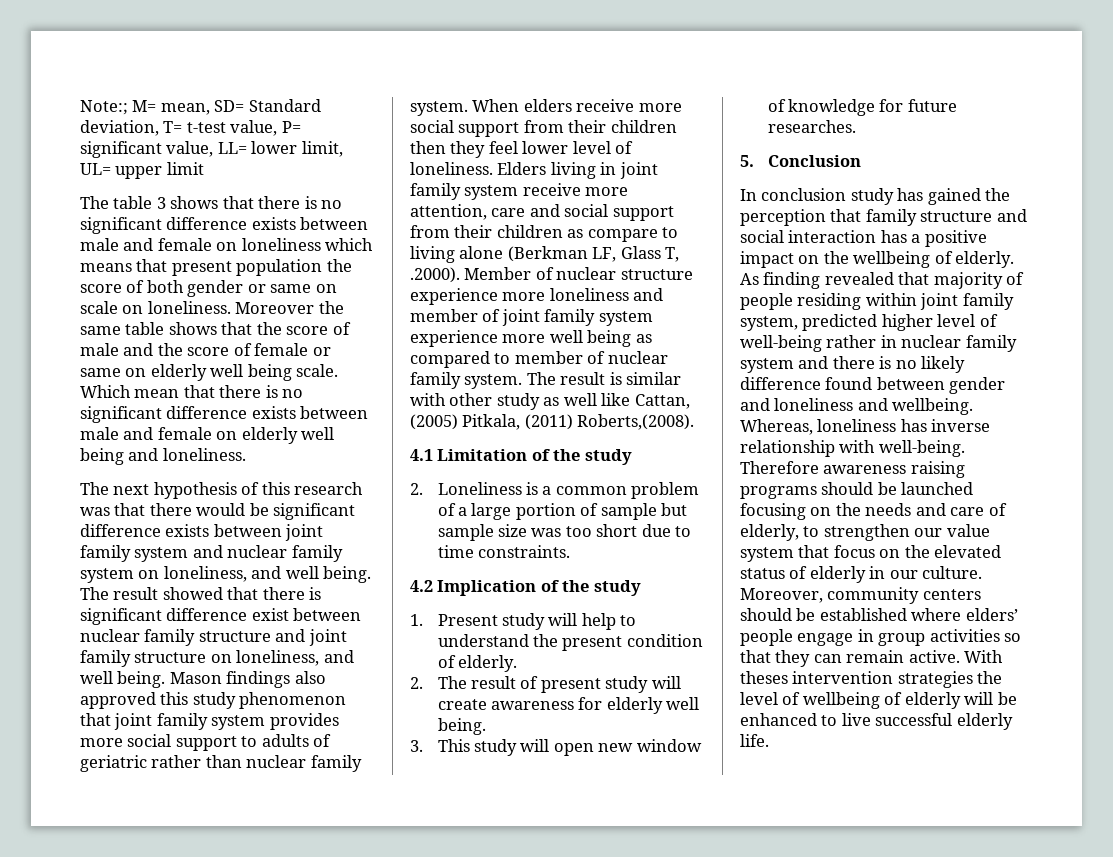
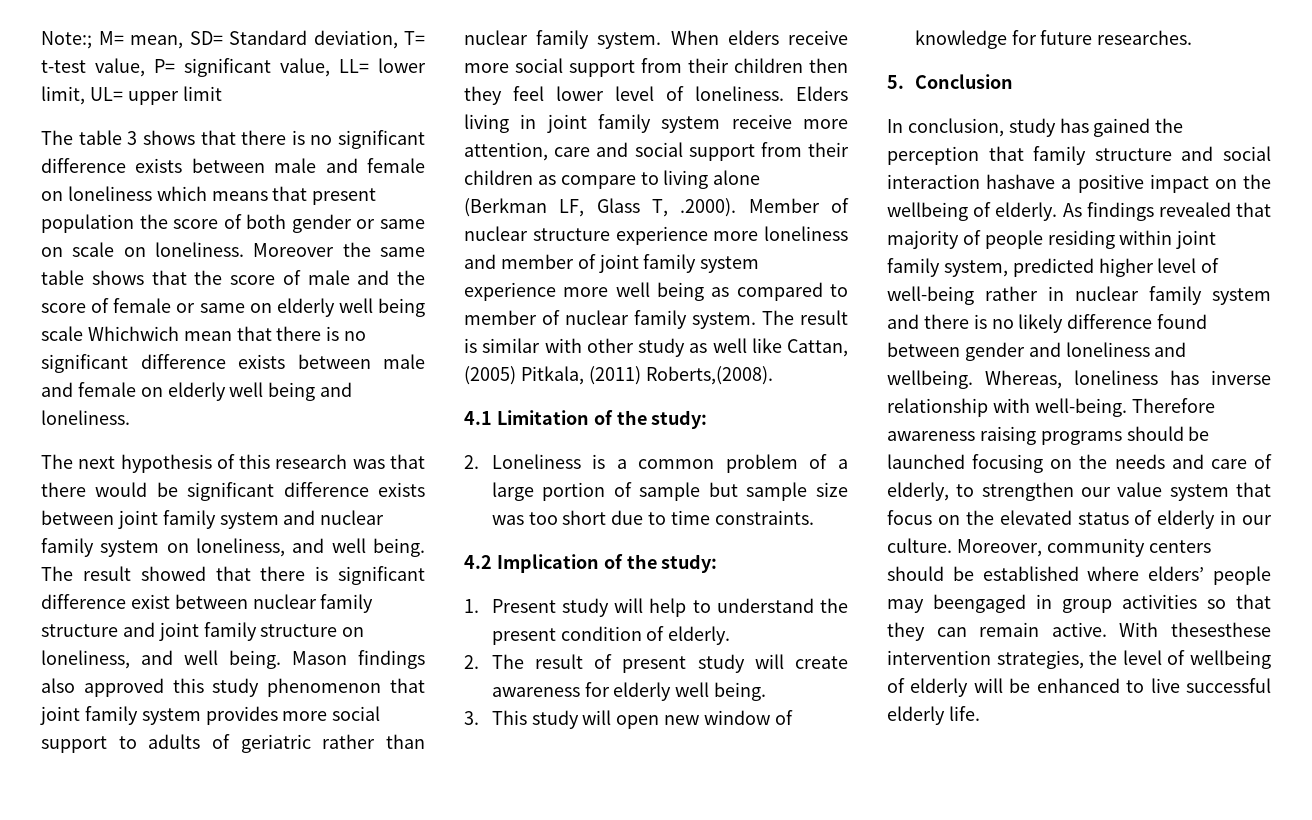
[296,364,339,377] [80,385,131,398] scale. Which -> [41,326,179,341] scale Whichwich
[584,449,632,465] study -> [651,410,708,429] study:
[593,580,641,596] study -> [661,554,718,573] study:
[761,188,847,201] conclusion -> [907,118,1004,137] conclusion,
[880,230,907,243] has -> [986,174,1056,189] hashave
[763,272,821,289] finding -> [1086,202,1154,221] findings
[797,633,854,646] engage -> [887,594,1026,613] may beengaged
[740,671,973,688] theses intervention strategies -> [1171,622,1271,637] [887,650,1084,669] thesesthese intervention strategies,

